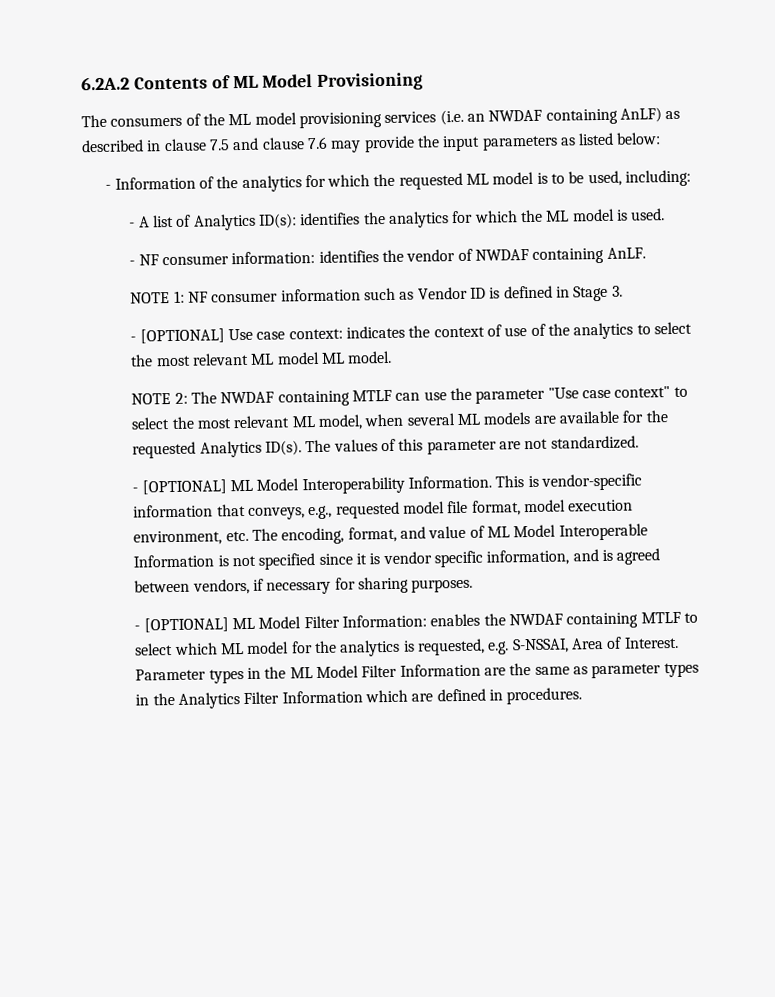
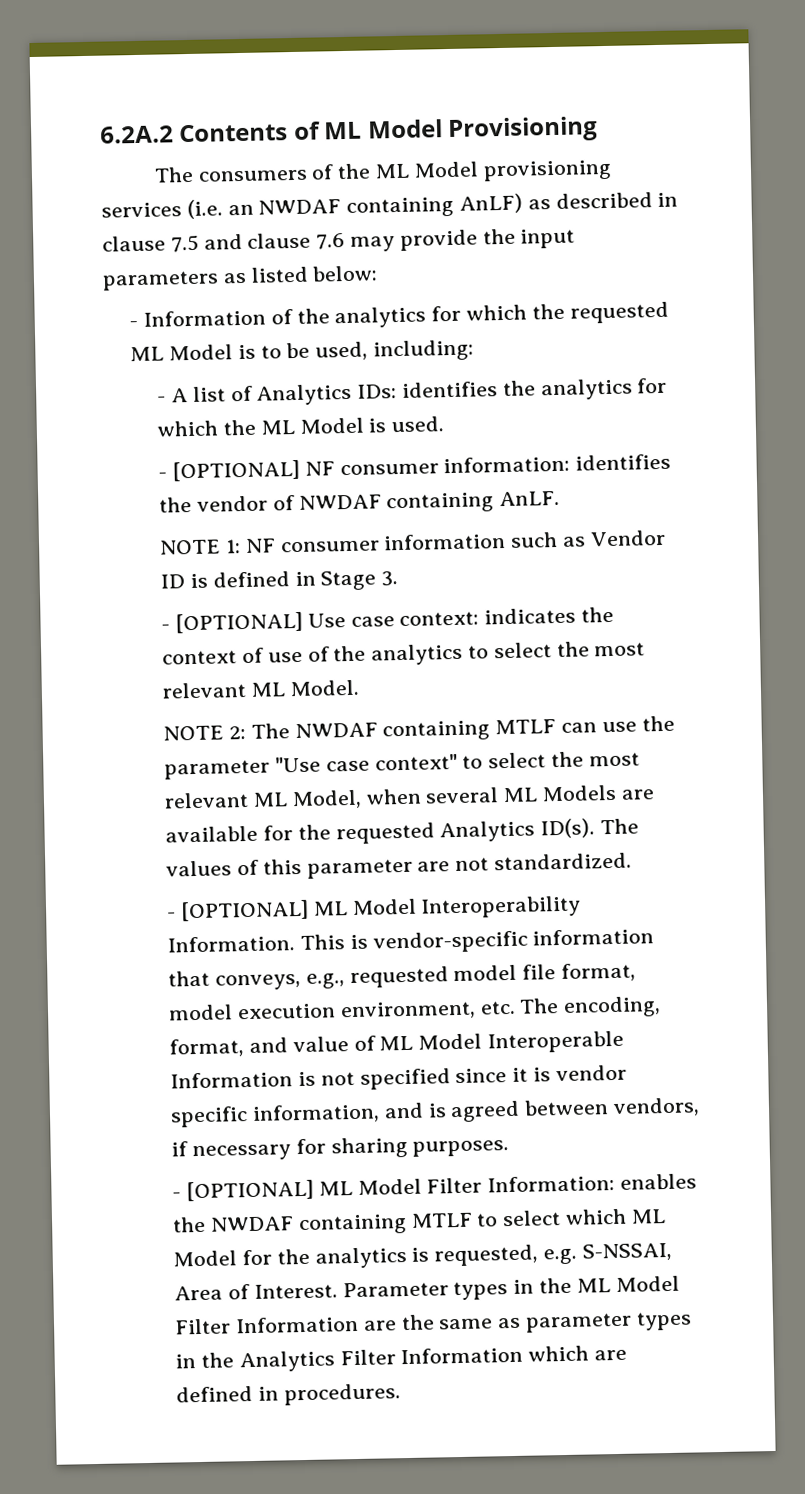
[254,112,297,125] model -> [413,161,479,178] Model
[492,171,535,185] model -> [168,344,233,361] Model
[259,213,298,229] ID(s): -> [357,384,398,399] IDs:
[571,208,615,222] model -> [299,417,364,434] Model
(136, 263) none -> [172,459,301,482] [OPTIONAL]
[276,350,393,365] model ML model. -> [289,679,359,697] Model.
[318,414,364,430] model, -> [291,789,362,810] Model,
[483,411,531,425] models -> [542,784,618,802] Models
[246,641,290,654] model -> [173,1250,238,1267] Model

